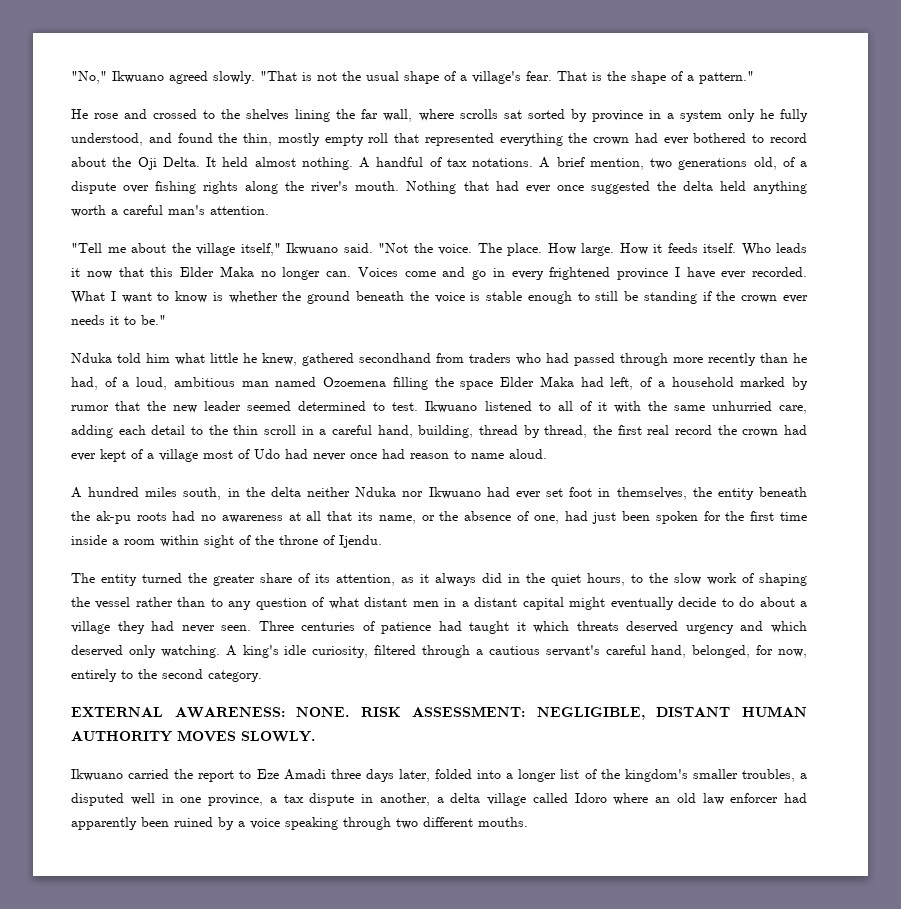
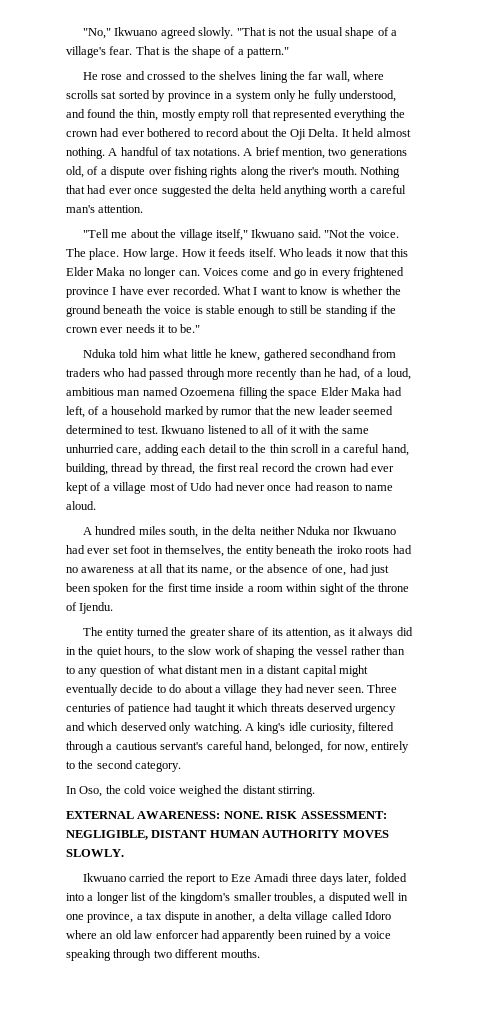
[95,511,131,524] ak-pu -> [336,545,362,554] iroko
(262, 676) none -> [66,785,315,797] // In Oso, the cold voice weighed the distant stirring.

